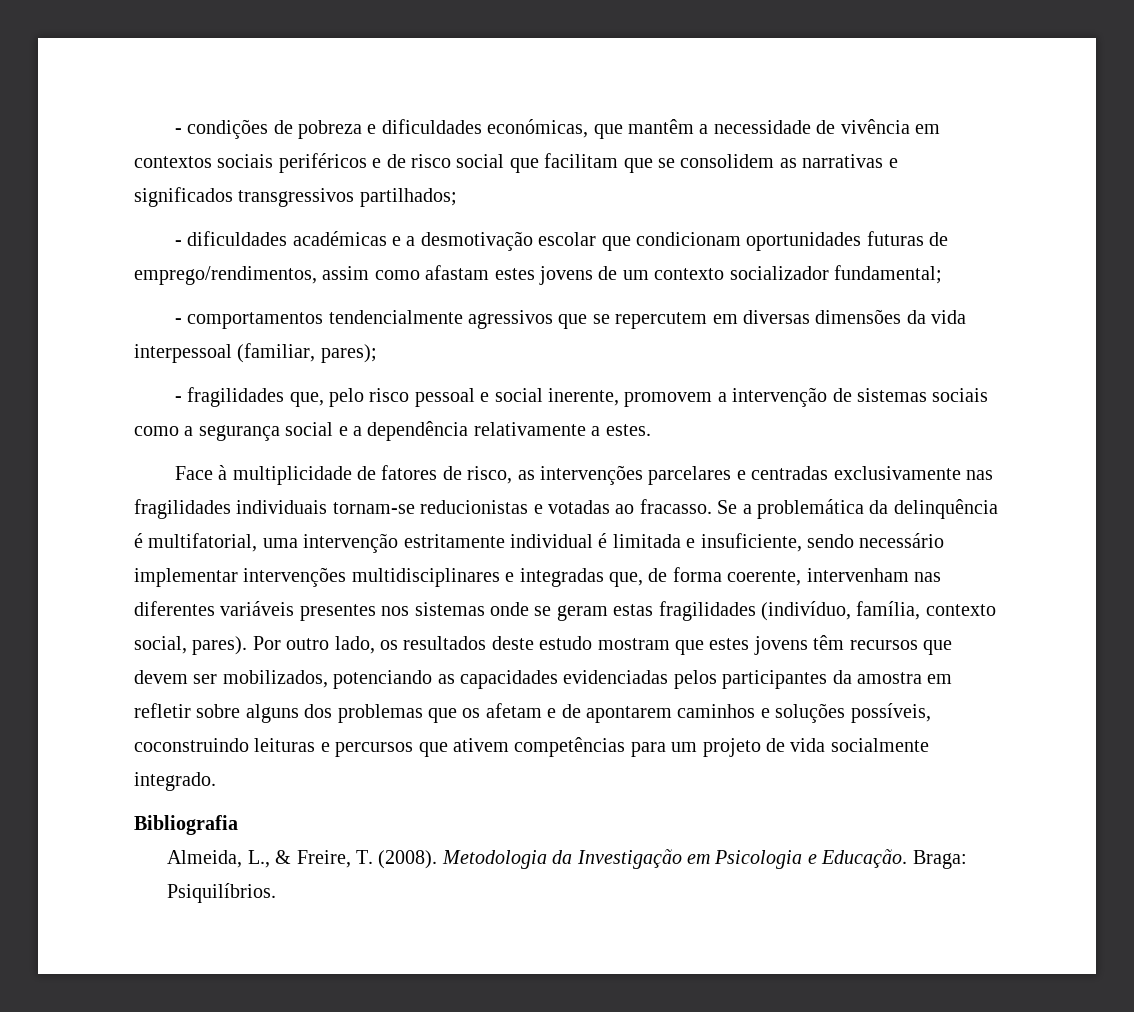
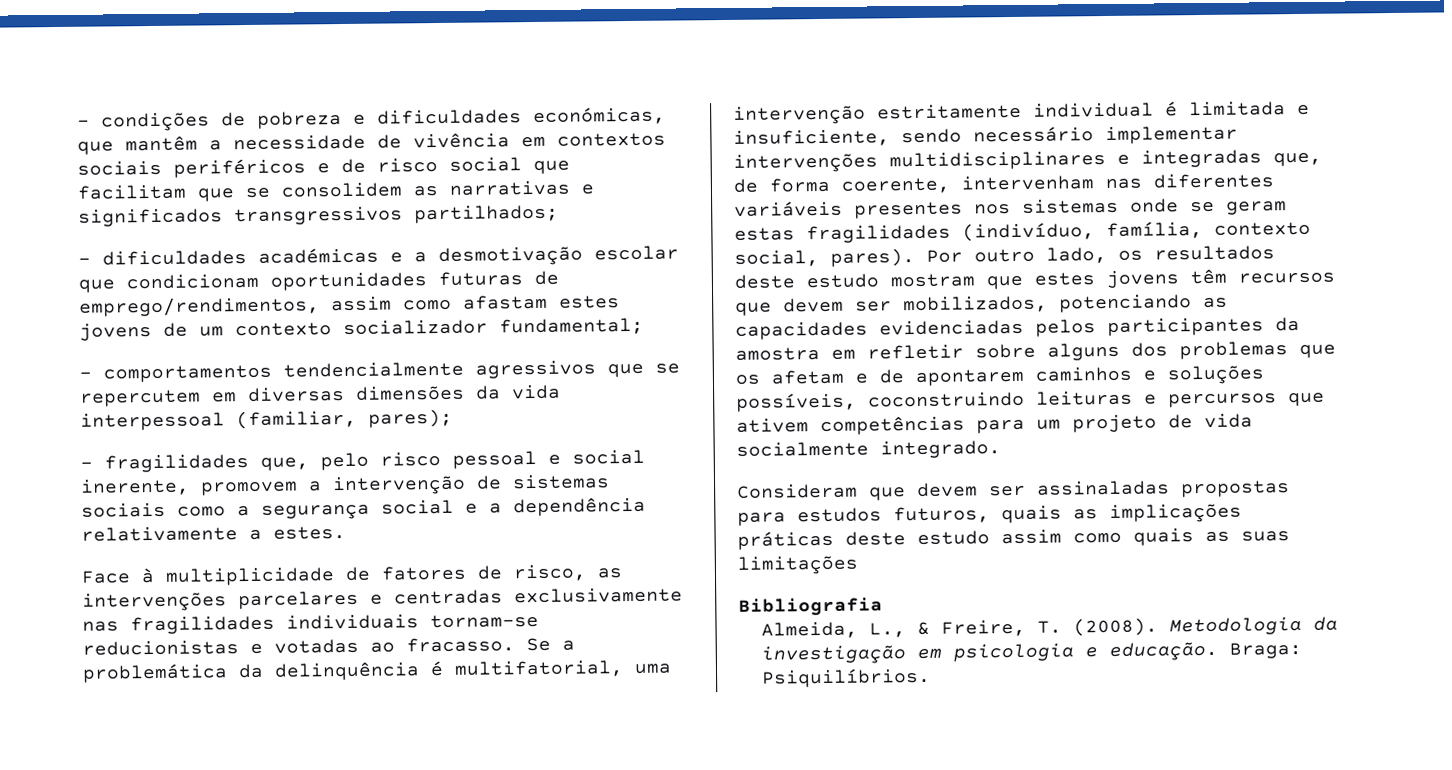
(216, 781) none -> [737,480,1290,501] [737,503,1242,526] [737,528,1290,550] [737,555,858,575] // Consideram que devem ser assinaladas propostas para estudos futuros, quais as implicações práticas deste estudo assim como quais as suas limitações
[576,849,908,869] Investigação em Psicologia e Educação. -> [761,641,1219,665] investigação em psicologia e educação.

